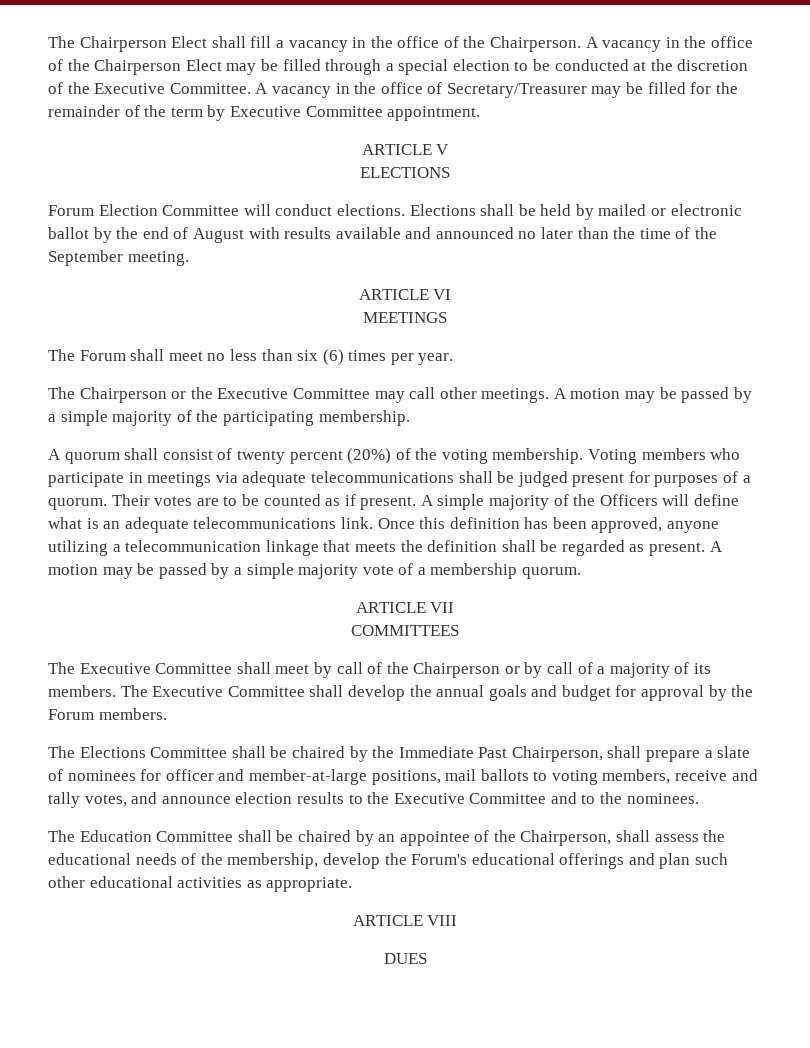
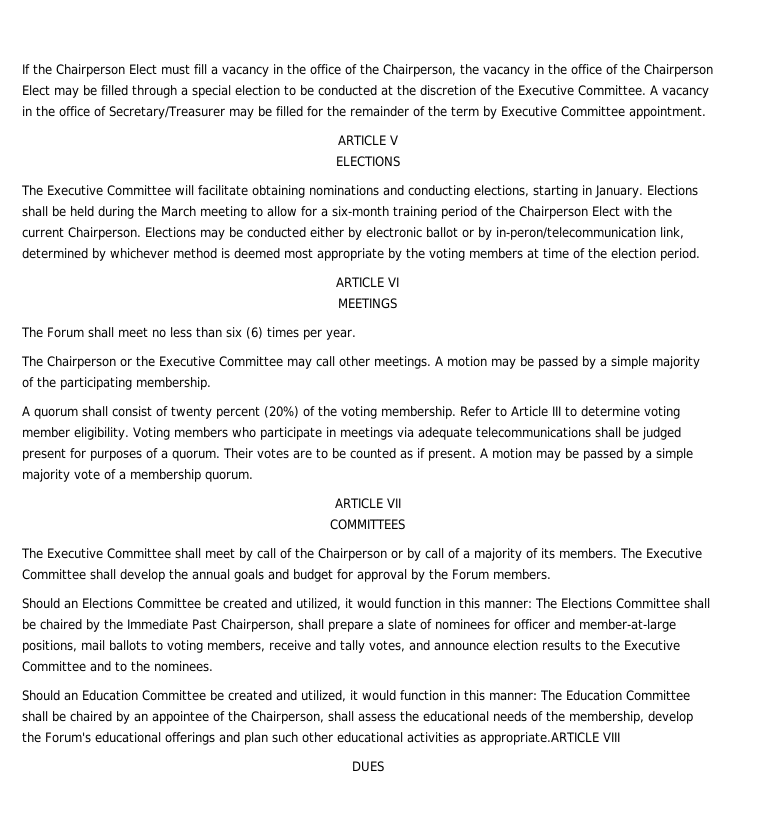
[48,36,246,52] The Chairperson Elect shall -> [22,64,190,77] If the Chairperson Elect must
[490,36,599,52] Chairperson. A -> [383,64,479,77] Chairperson, the
[48,204,742,220] [48,227,636,243] Forum Election Committee will conduct elections. Elections shall be held by mailed or electronic ballot by the end of August with results available and announced no later than the -> [21,185,698,198] [22,206,672,219] [22,227,684,240] [22,248,539,261] The Executive Committee will facilitate obtaining nominations and conducting elections, starting in January. Elections shall be held during the March meeting to allow for a six-month training period of the Chairperson Elect with the current Chairperson. Elections may be conducted either by electronic ballot or by in-peron/telecommunication link, determined by whichever method is deemed most appropriate by the voting members at
[48,250,189,266] September meeting. -> [611,248,700,261] election period.
(584, 456) none -> [460,406,680,419] [22,427,129,440] Refer to Article III to determine voting member eligibility.
[437,494,740,510] [48,517,720,533] [48,540,723,556] simple majority of the Officers will define what is an adequate telecommunications link. Once this definition has been approved, anyone utilizing a telecommunication linkage that meets the definition shall be regarded as present. A -> (488, 453) none
(167, 714) none -> [22,598,532,610] Should an Elections Committee be created and utilized, it would function in this manner:
(699, 798) none -> [22,690,537,702] Should an Education Committee be created and utilized, it would function in this manner:
[266,877,353,892] [352,915,423,926] appropriate. // ARTICLE -> [480,732,599,745] appropriate.ARTICLE

